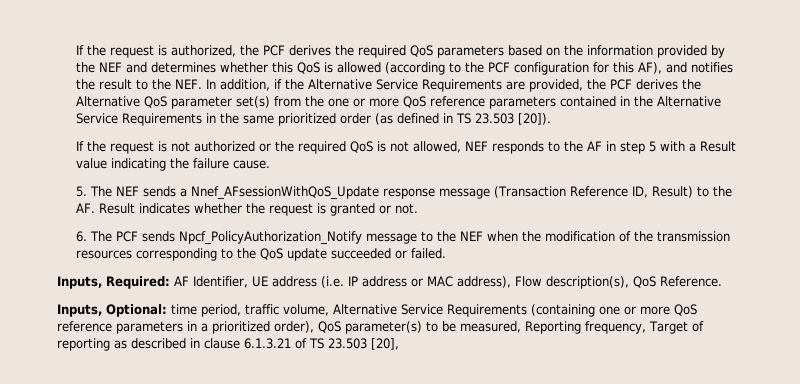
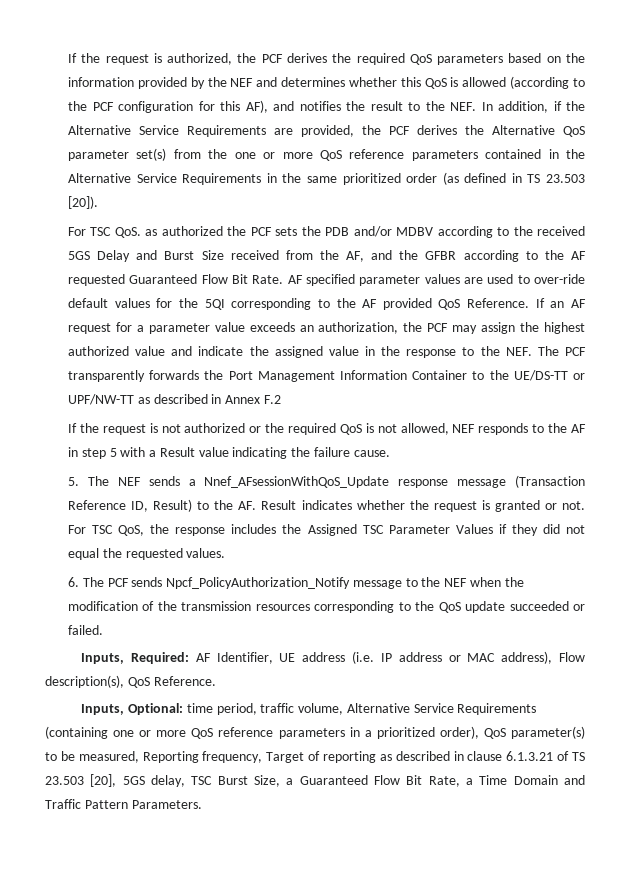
(551, 119) none -> [67,226,585,238] [67,250,587,262] [67,274,585,286] [67,298,587,310] [67,322,585,334] [67,346,587,358] [67,370,586,382] [67,394,281,405] // For TSC QoS. as authorized the PCF sets the PDB and/or MDBV according to the received 5GS Delay and Burst Size received from the AF, and the GFBR according to the AF requested Guaranteed Flow Bit Rate. AF specified parameter values are used to over-ride default values for the 5QI corresponding to the AF provided QoS Reference. If an AF request for a parameter value exceeds an authorization, the PCF may assign the highest authorized value and indicate the assigned value in the response to the NEF. The PCF transparently forwards the Port Management Information Container to the UE/DS-TT or UPF/NW-TT as described in Annex F.2
(418, 208) none -> [67,524,585,536] [67,548,226,560] For TSC QoS, the response includes the Assigned TSC Parameter Values if they did not equal the requested values.
(399, 344) none -> [122,775,585,787] [45,799,202,809] 5GS delay, TSC Burst Size, a Guaranteed Flow Bit Rate, a Time Domain and Traffic Pattern Parameters.

